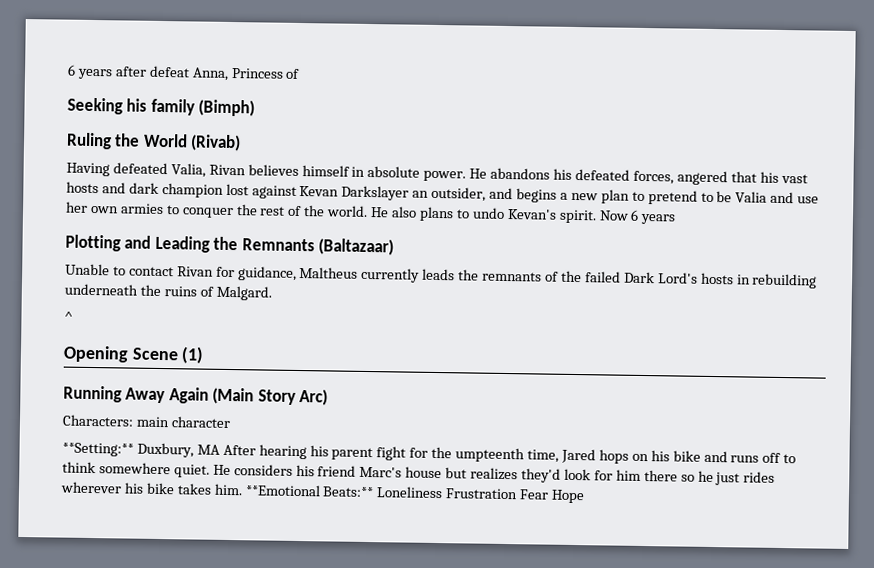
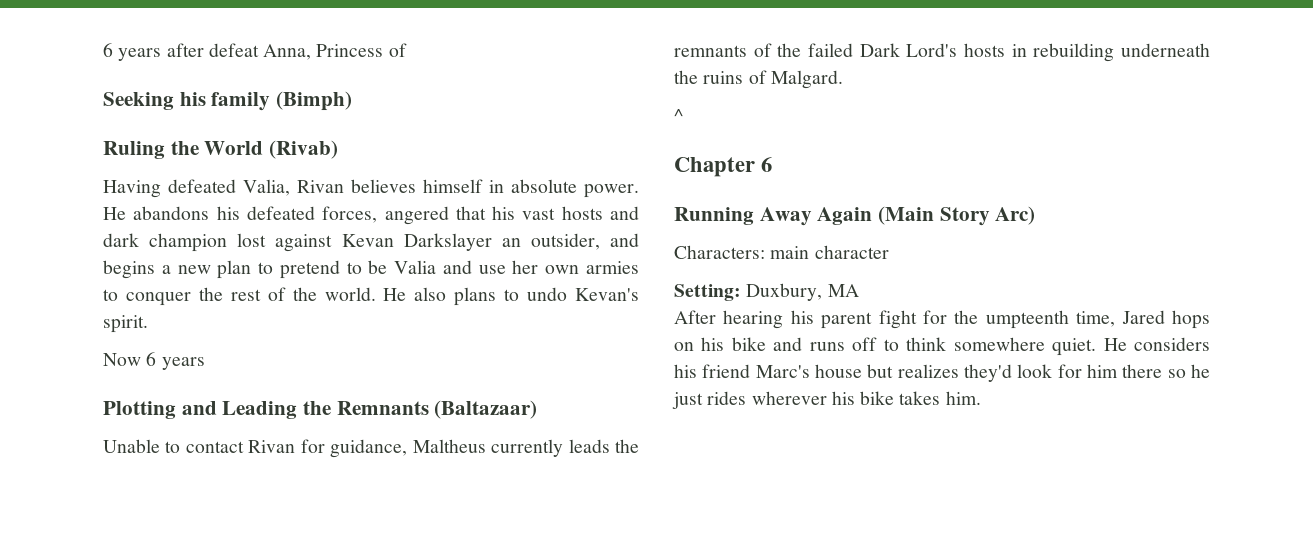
(597, 216) none -> (148, 324) //
[63,345,205,364] Opening Scene (1) -> [674,157,773,177] Chapter 6
[62,442,134,457] **Setting:** -> [674,284,741,301] Setting:
(220, 449) none -> (859, 290) //
[244,484,586,504] **Emotional Beats:** Loneliness Frustration Fear Hope -> (981, 398) none

